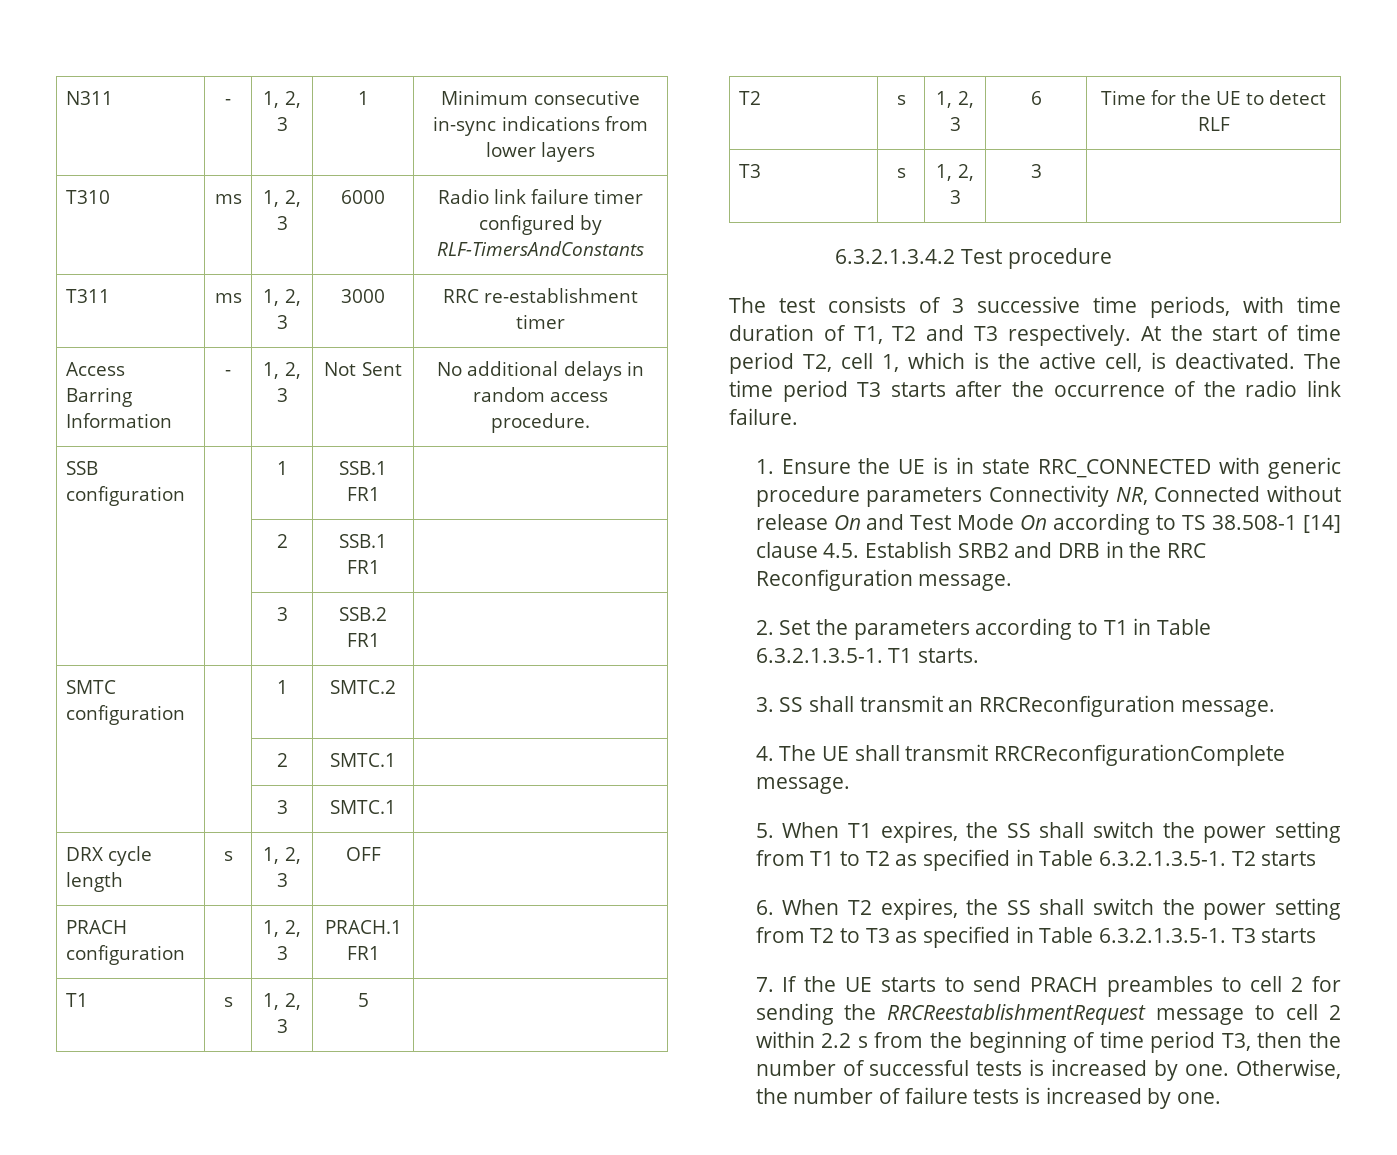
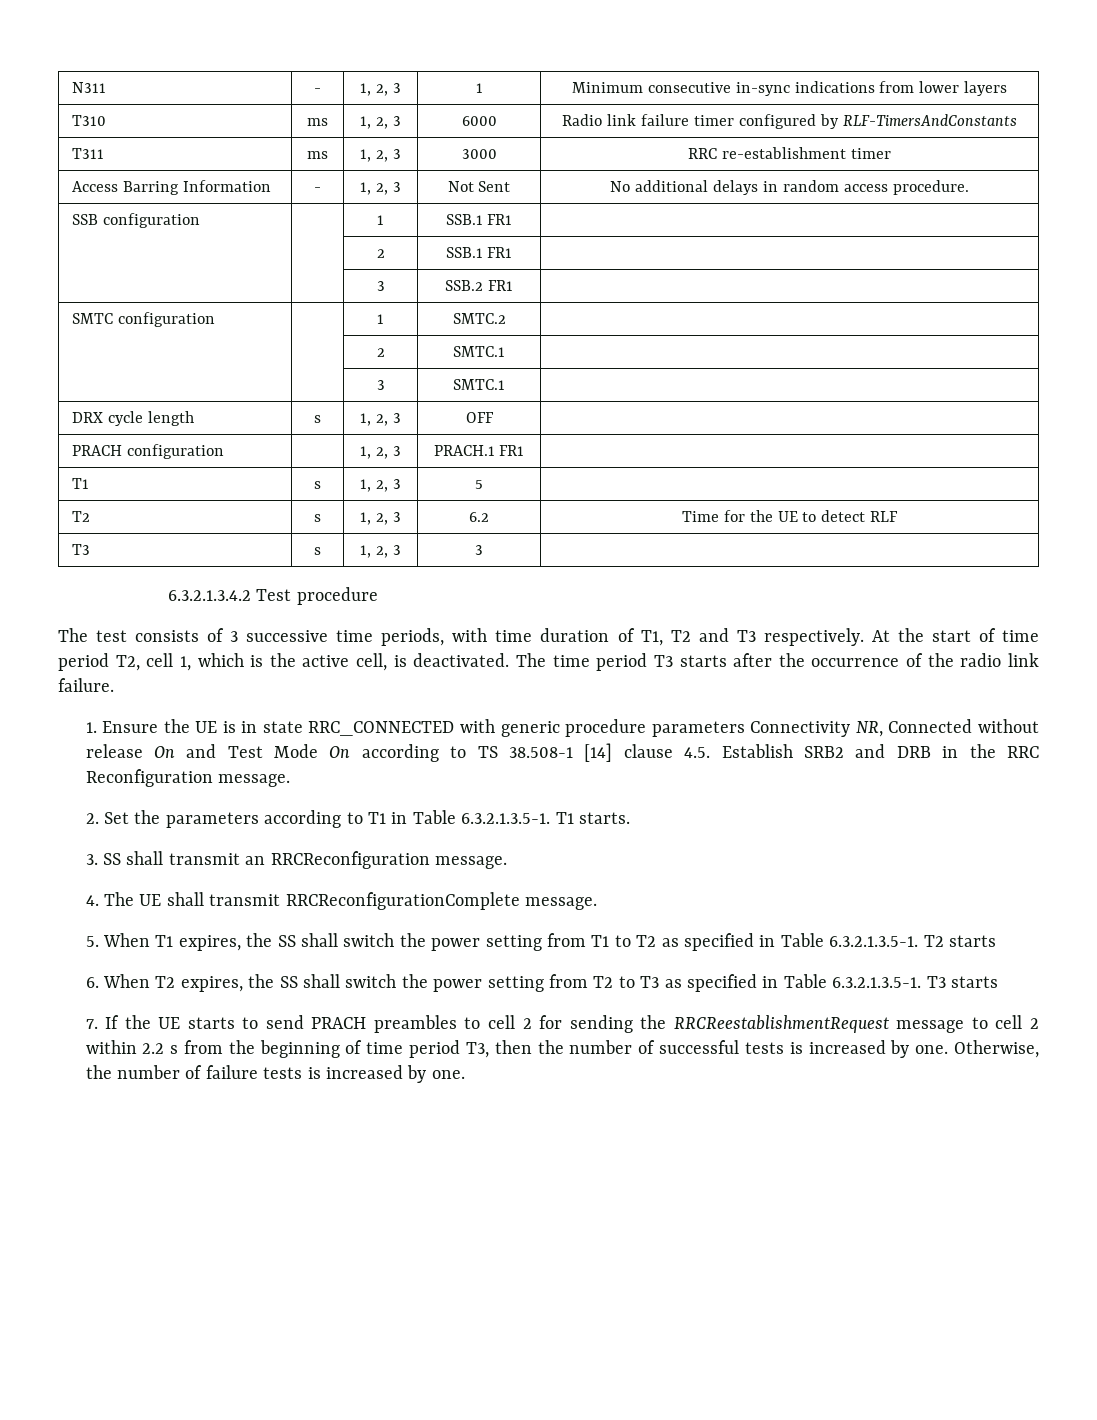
[1030,91,1042,105] 6 -> [469,512,489,522] 6.2

